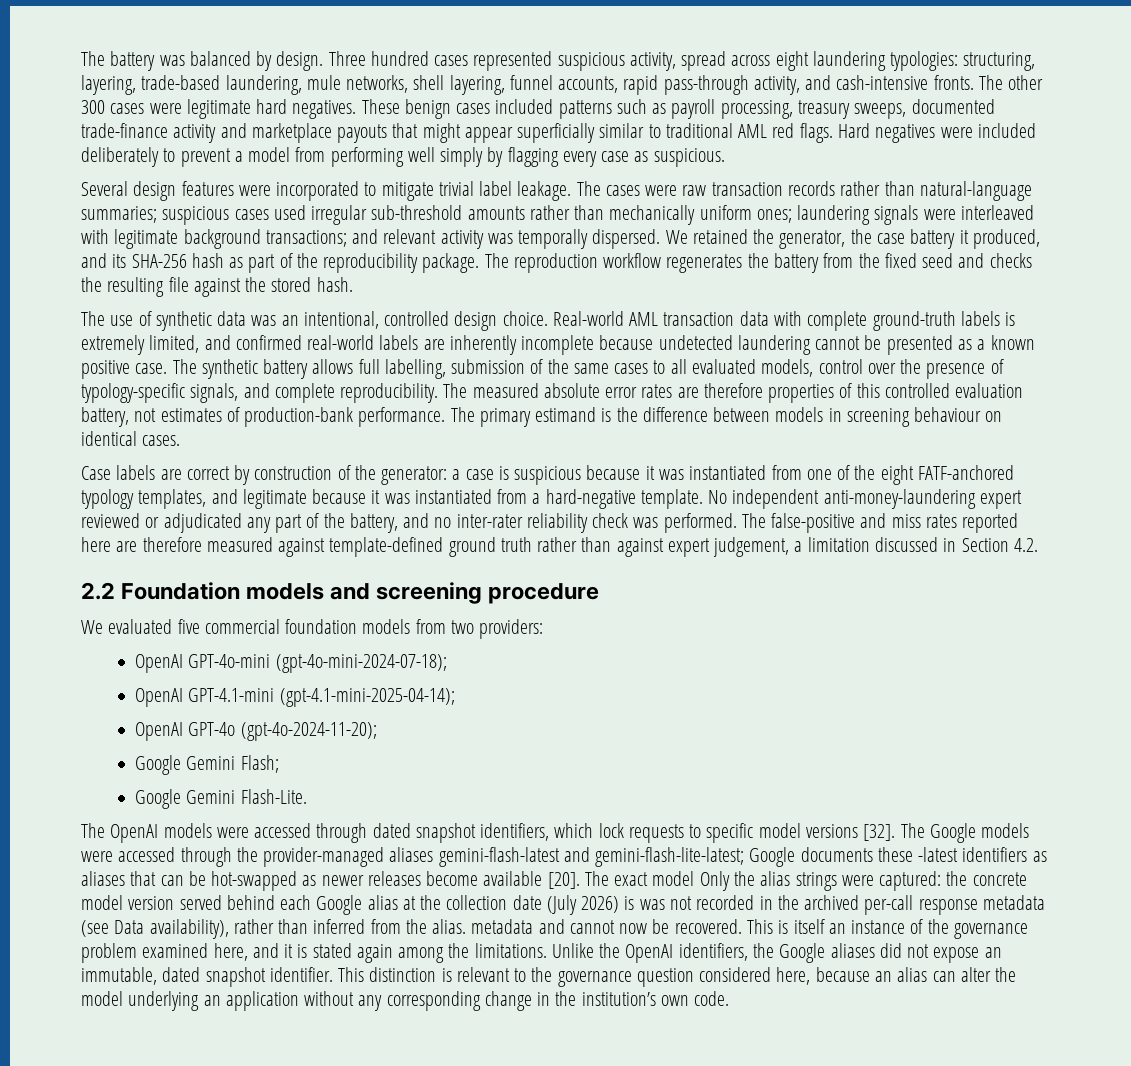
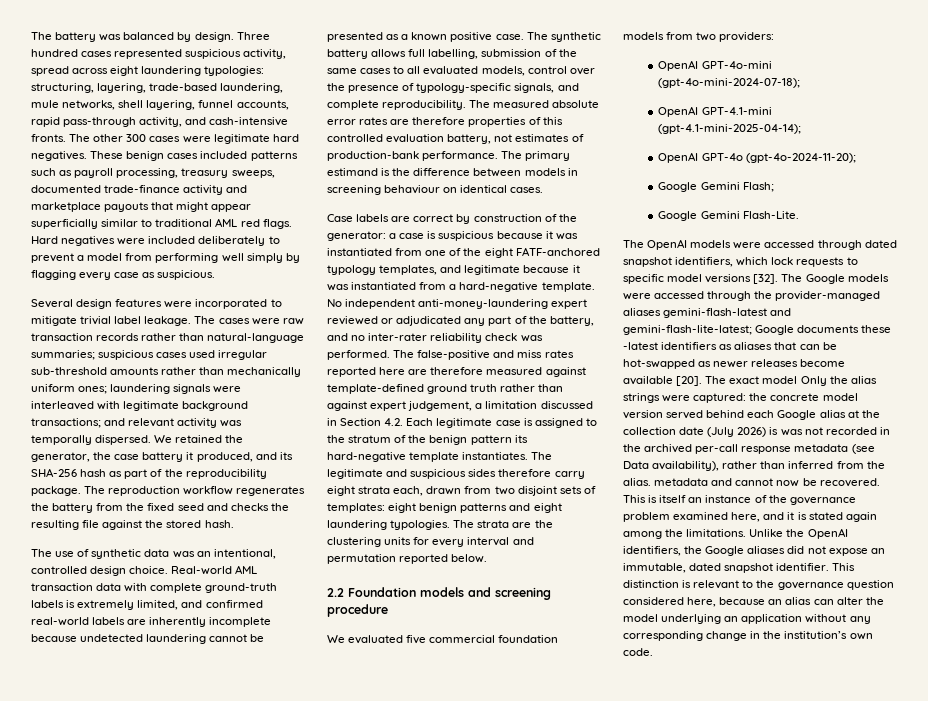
(1038, 545) none -> [406,418,597,428] [327,435,528,445] [327,452,553,462] [327,469,585,479] [327,486,596,496] [327,503,562,513] [327,520,553,530] [327,537,534,547] [327,554,488,564] Each legitimate case is assigned to the stratum of the benign pattern its hard-negative template instantiates. The legitimate and suspicious sides therefore carry eight strata each, drawn from two disjoint sets of templates: eight benign patterns and eight laundering typologies. The strata are the clustering units for every interval and permutation reported below.

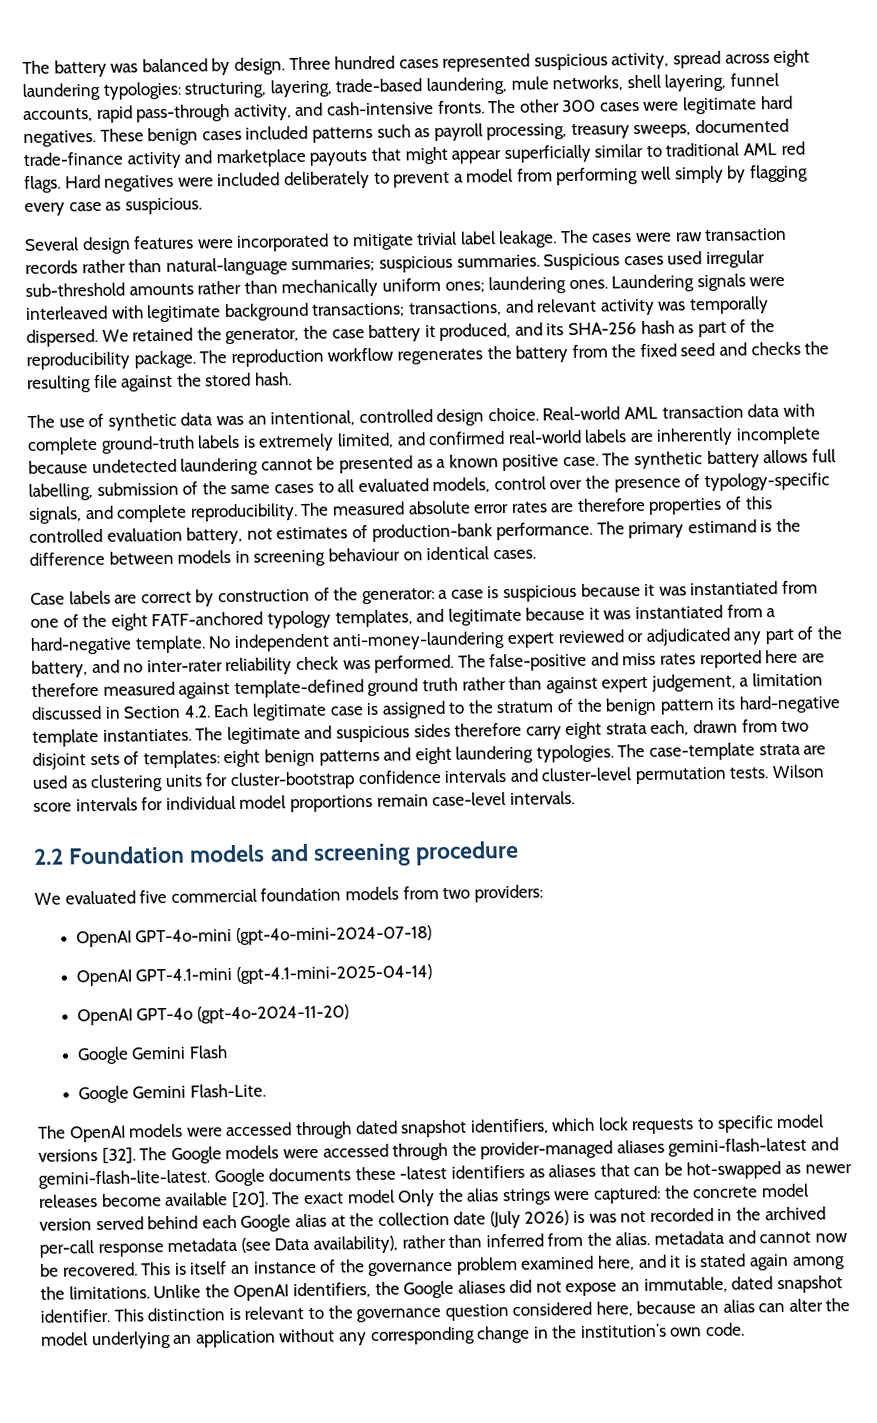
(155, 355) none -> [456,253,621,271] summaries. Suspicious
(171, 389) none -> [568,274,695,293] ones. Laundering
(101, 423) none -> [407,301,502,317] transactions,
(475, 524) none -> [649,742,756,761] case-template
[534,520,553,528] the -> [32,775,88,789] used as
[432,537,534,547] [327,554,488,564] every interval and permutation reported below. -> [229,764,826,791] [33,791,575,813] cluster-bootstrap confidence intervals and cluster-level permutation tests. Wilson score intervals for individual model proportions remain case-level intervals.
[658,78,801,88] (gpt-4o-mini-2024-07-18); -> [236,925,433,945] (gpt-4o-mini-2024-07-18)
[658,124,802,134] (gpt-4.1-mini-2025-04-14); -> [236,964,433,984] (gpt-4.1-mini-2025-04-14)
[745,153,856,163] [658,182,774,192] (gpt-4o-2024-11-20); // Google Gemini Flash; -> [197,1004,350,1024] [76,1045,229,1065] (gpt-4o-2024-11-20) // Google Gemini Flash
[623,325,752,335] gemini-flash-lite-latest; -> [38,1169,210,1189] gemini-flash-lite-latest.

